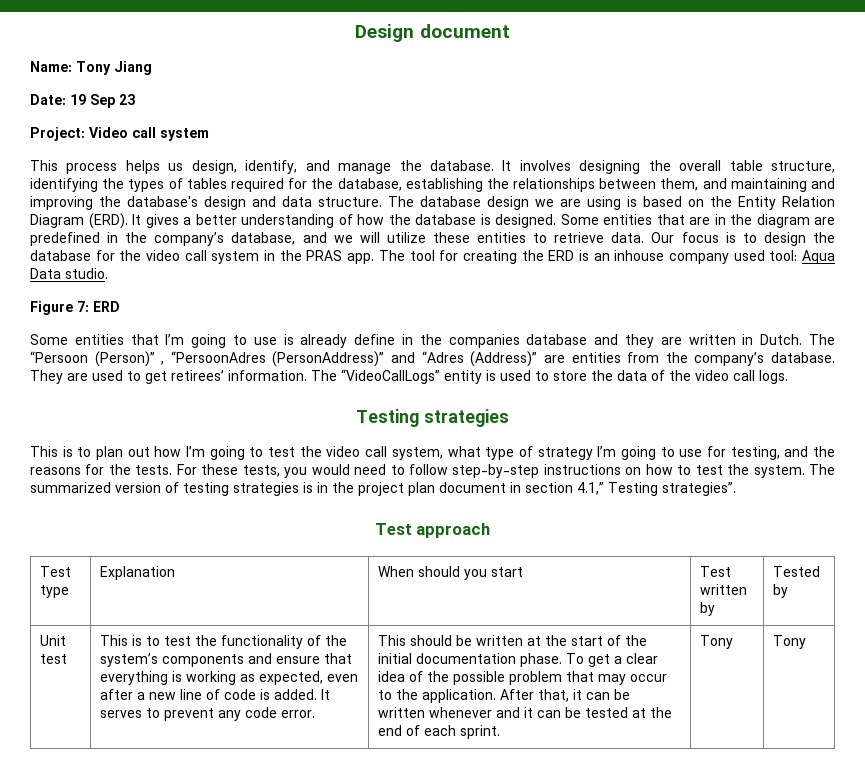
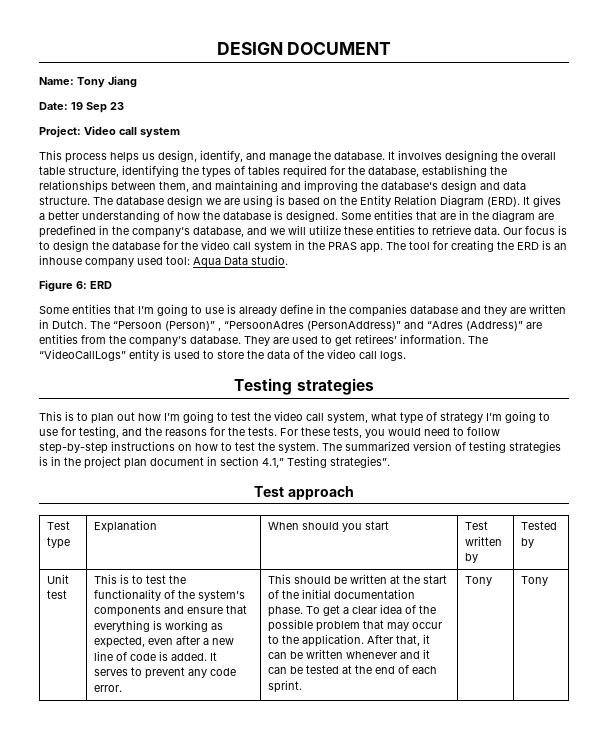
[355,24,510,42] Design document -> [216,42,392,55] DESIGN DOCUMENT
[77,301,89,312] 7: -> [76,281,87,289] 6:

